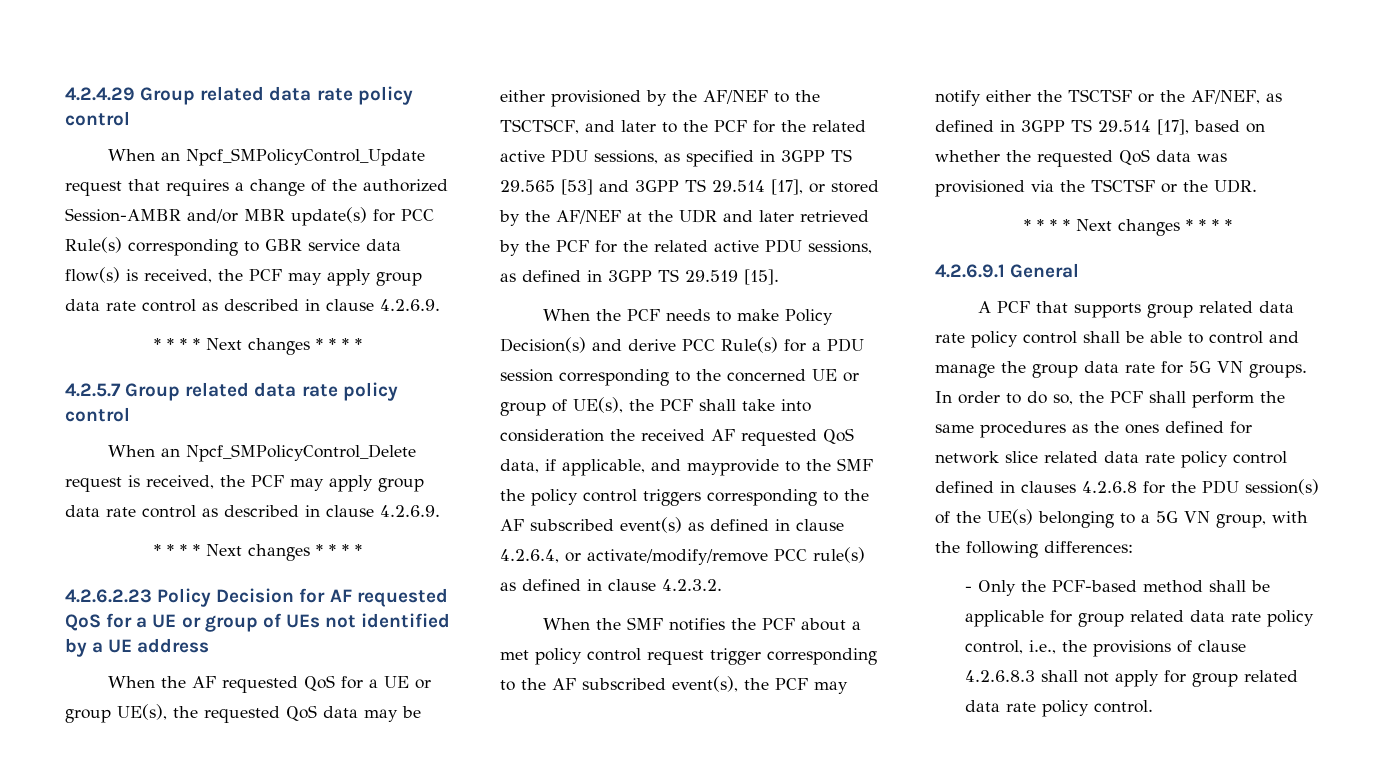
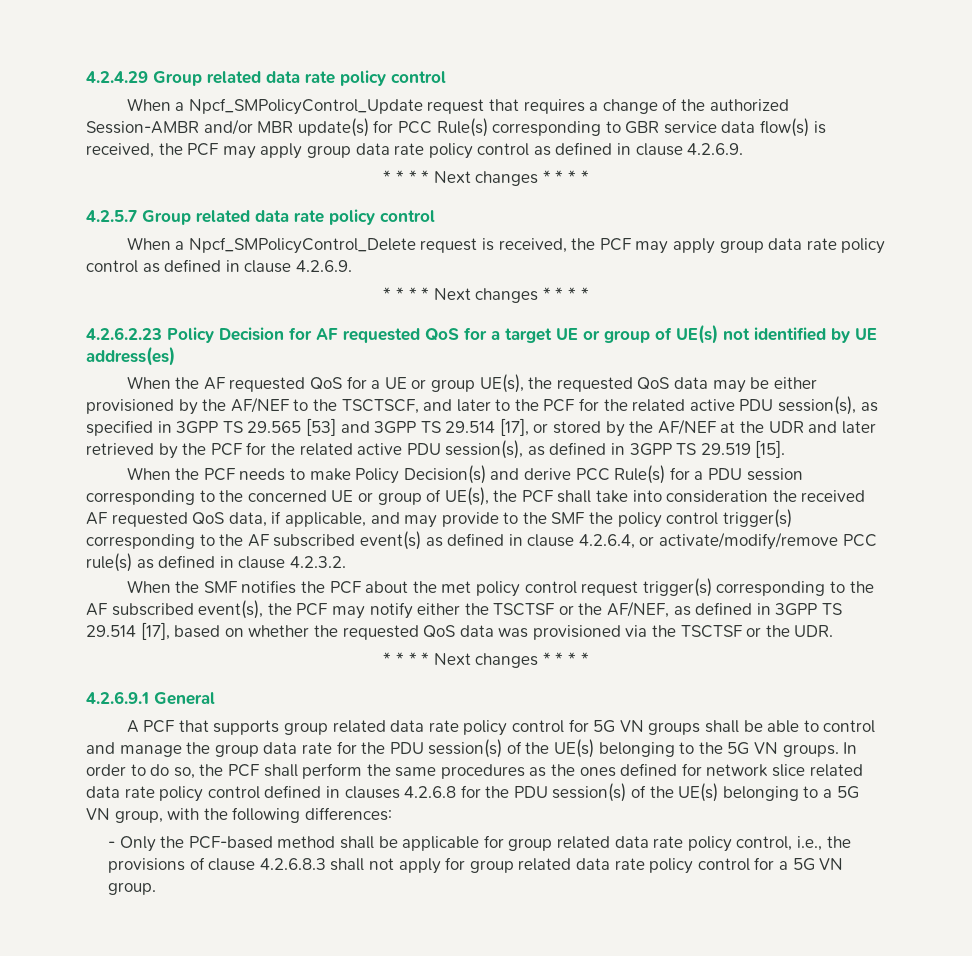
[161,152,181,161] an -> [175,102,185,111] a
[142,299,299,312] control as described -> [428,142,613,159] policy control as defined
[161,448,181,457] an -> [175,241,185,250] a
[142,505,299,518] control as described -> [841,238,886,254] [86,259,222,273] policy control as defined
[152,613,320,632] UE or group of UEs -> [505,324,718,344] target UE or group of UE(s)
[92,638,210,653] a UE address -> [855,328,877,340] [86,346,175,366] UE address(es)
[594,150,658,164] sessions, -> [778,396,857,415] session(s),
[808,240,872,254] sessions, -> [445,440,524,459] session(s),
[687,459,779,476] mayprovide -> [404,512,499,528] may provide
[643,489,701,506] triggers -> [722,509,792,528] trigger(s)
[852,621,862,630] a -> [412,581,437,593] the
[710,648,761,665] trigger -> [642,578,712,597] trigger(s)
(1077, 337) none -> [568,719,701,735] for 5G VN groups
(1183, 367) none -> [361,739,723,758] the PDU session(s) of the UE(s) belonging to the
[1093,700,1153,713] control. -> [697,857,844,871] [108,882,157,895] control for a 5G VN group.

